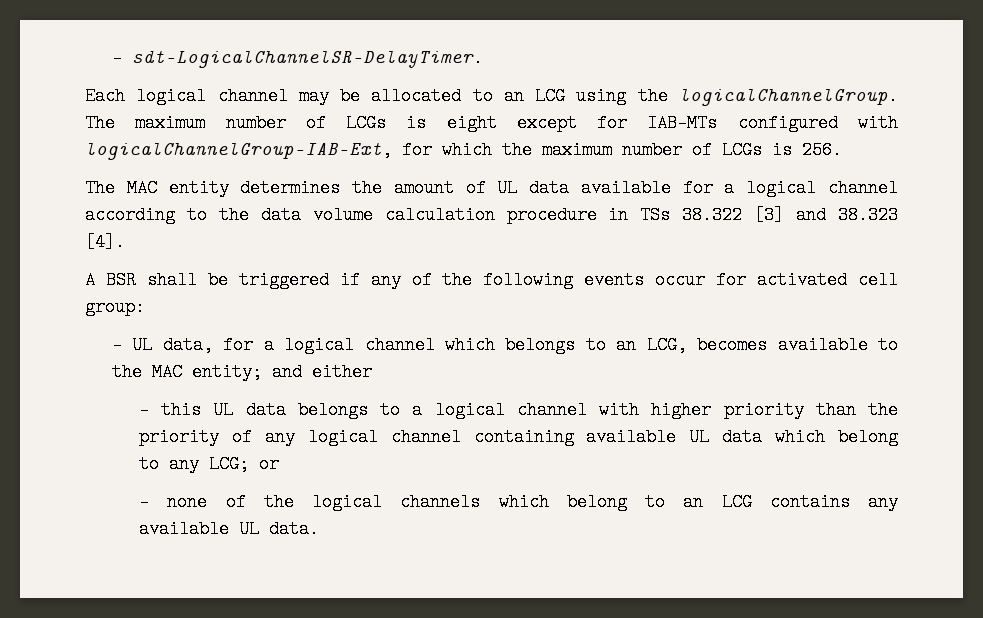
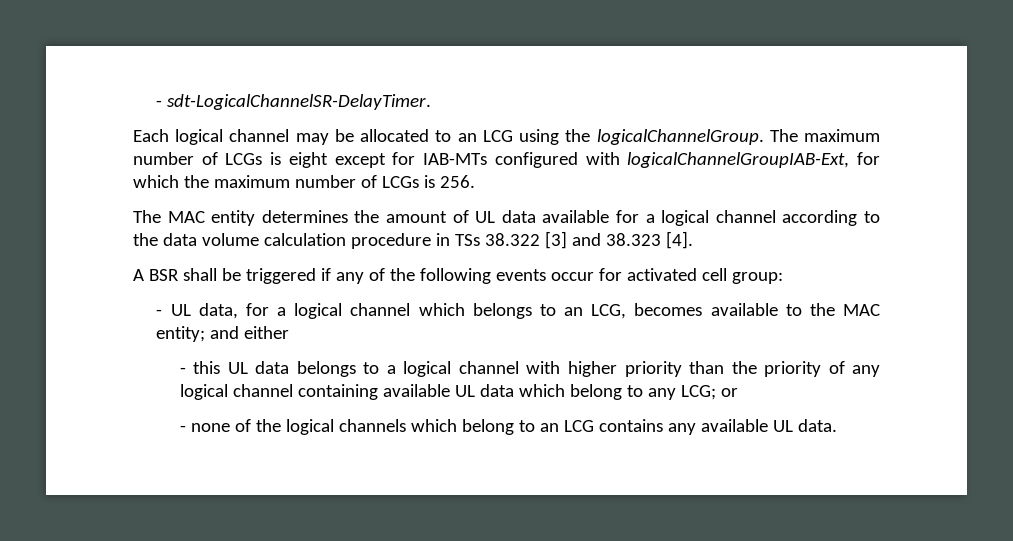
[85,141,392,160] logicalChannelGroup-IAB-Ext, -> [627,152,850,168] logicalChannelGroupIAB-Ext,

